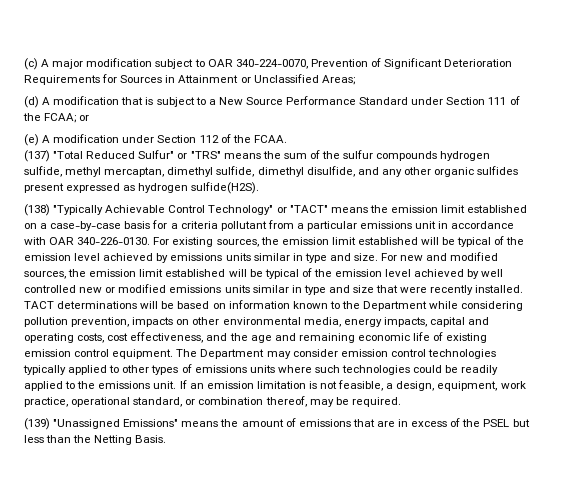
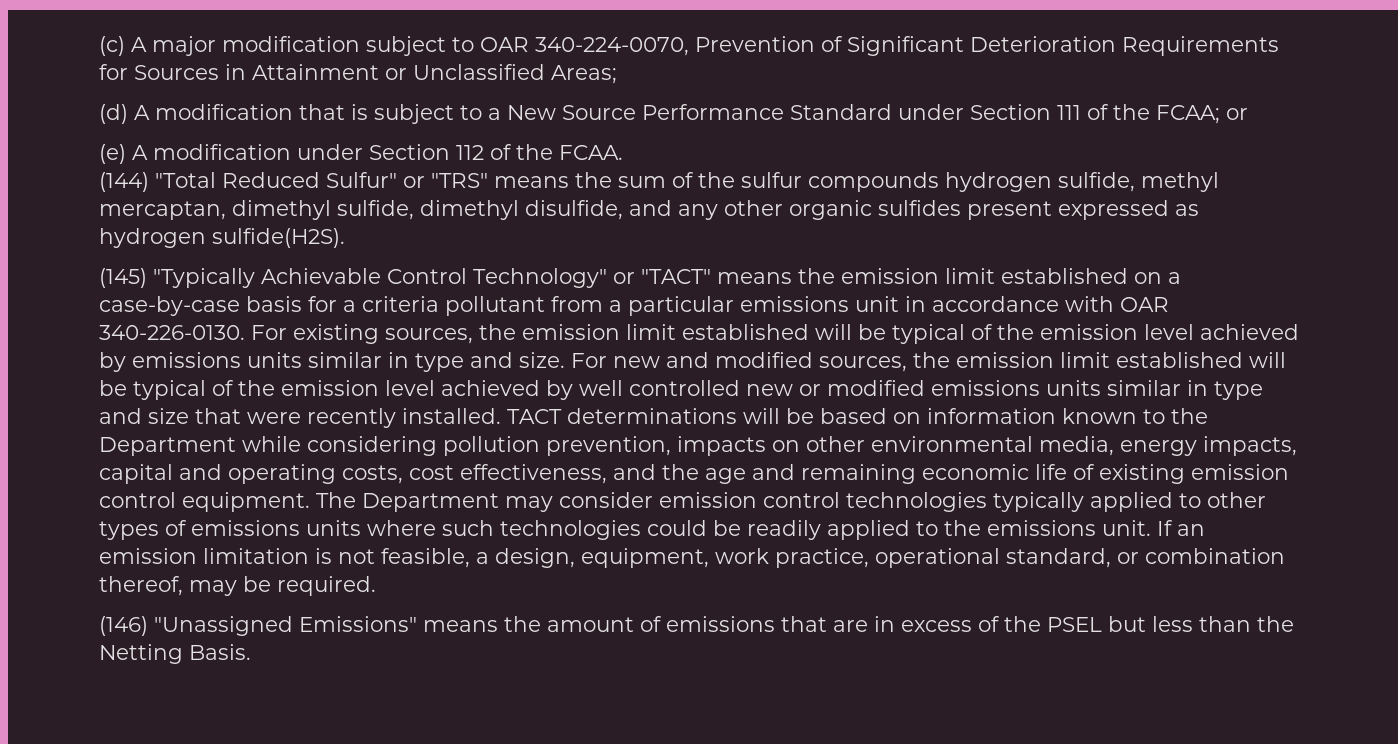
[24,150,50,162] (137) -> [99,172,149,192] (144)
[24,204,50,216] (138) -> [99,268,147,288] (145)
[24,418,50,430] (139) -> [99,616,148,636] (146)

